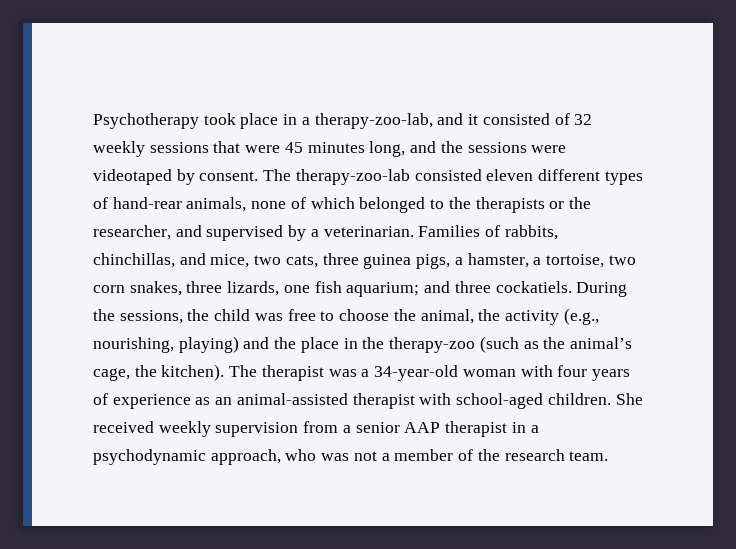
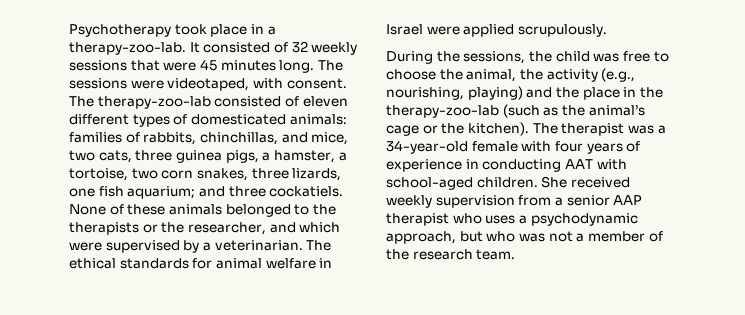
[314,113,479,129] therapy-zoo-lab, and it -> [69,42,200,55] therapy-zoo-lab. It
[369,141,567,157] [93,169,195,185] long, and the sessions were videotaped by -> [279,60,343,73] [69,78,283,91] long. The sessions were videotaped, with
(482, 175) none -> [284,96,299,107] of
[112,197,591,213] [93,225,481,241] hand-rear animals, none of which belonged to the therapists or the researcher, and supervised by a veterinarian. Families -> [190,114,347,125] [69,132,122,143] domesticated animals: families
(572, 287) none -> [69,204,336,217] [69,222,341,235] [69,240,332,253] [69,258,333,269] [386,24,607,37] None of these animals belonged to the therapists or the researcher, and which were supervised by a veterinarian. The ethical standards for animal welfare in Israel were applied scrupulously. //
[389,337,476,353] therapy-zoo -> [386,105,499,118] therapy-zoo-lab
[93,368,130,381] cage, -> [386,125,438,136] cage or
[462,369,516,377] woman -> [471,141,518,152] female
[195,393,415,409] as an animal-assisted therapist -> [465,159,593,172] in conducting AAT
[511,422,526,433] in -> [452,213,516,224] who uses
(281, 457) none -> [459,231,483,242] but

